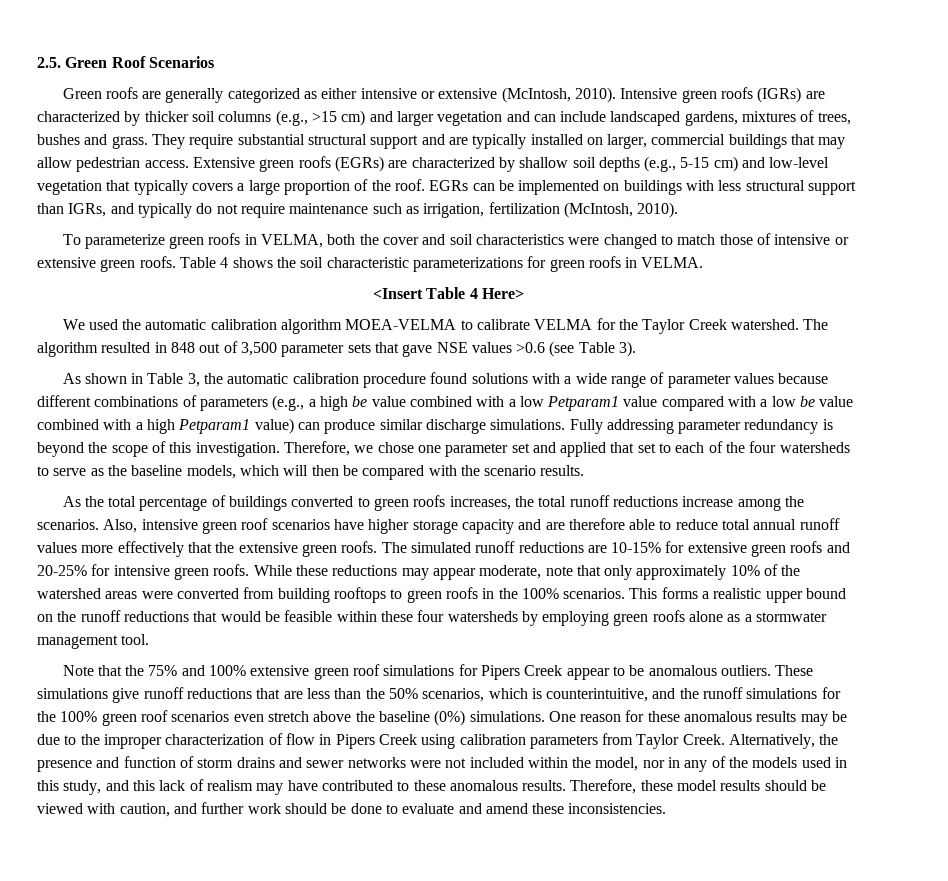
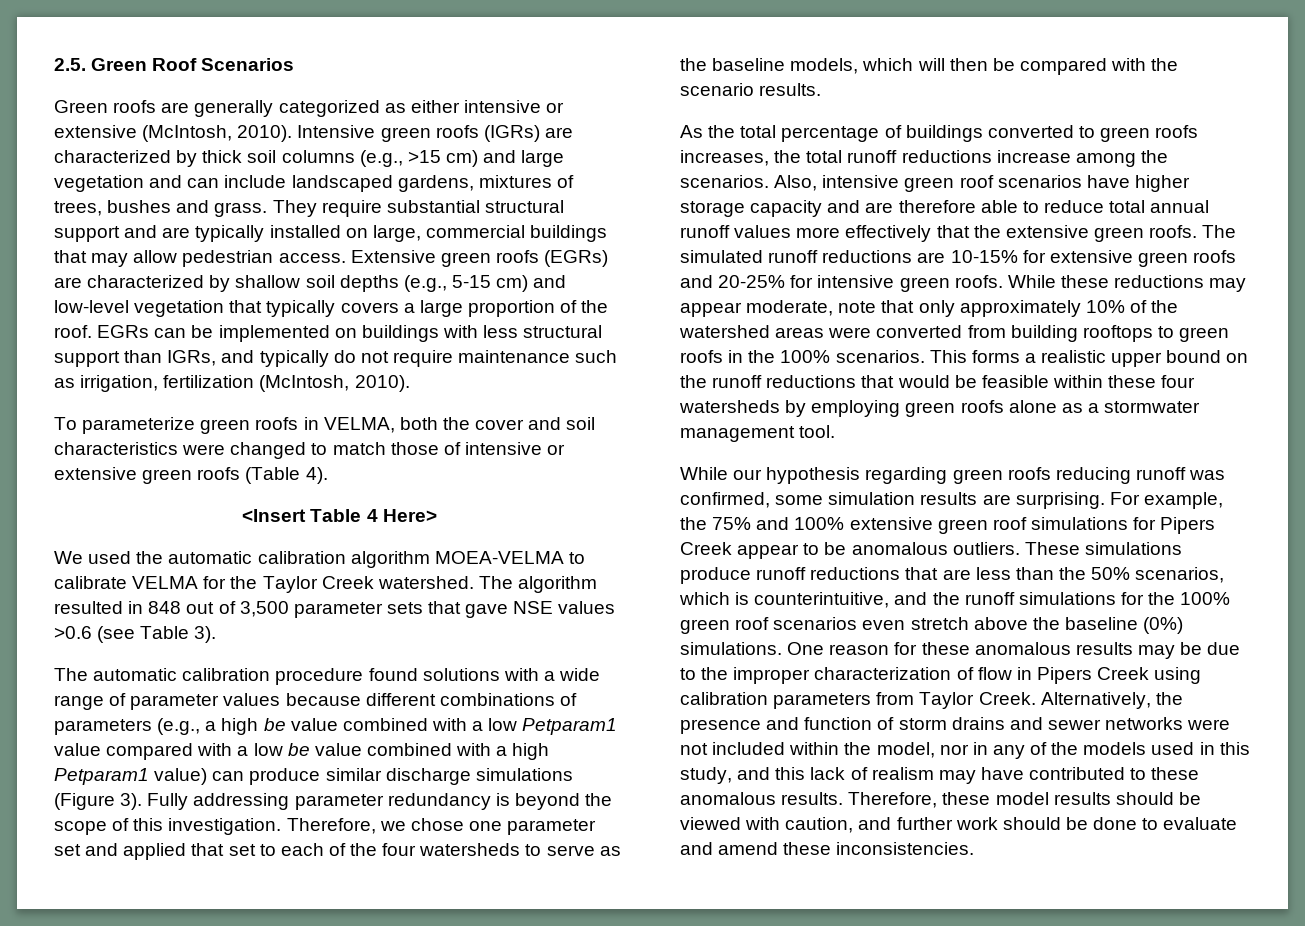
[144,111,189,122] thicker -> [202,150,243,163] thick
[396,111,434,126] larger -> [521,150,565,167] large
[607,134,648,149] larger, -> [372,225,421,242] large,
[139,256,704,272] roofs. Table 4 shows the soil characteristic parameterizations for green roofs in VELMA. -> [197,467,328,484] roofs (Table 4).
[62,373,224,387] As shown in Table 3, the -> [54,668,88,681] The
[490,419,566,430] simulations. -> [475,768,573,781] [54,793,143,810] simulations (Figure 3).
[62,665,122,676] Note that -> [680,467,1226,484] [680,492,1223,509] While our hypothesis regarding green roofs reducing runoff was confirmed, some simulation results are surprising. For example,
[112,688,140,703] give -> [680,567,751,584] produce

